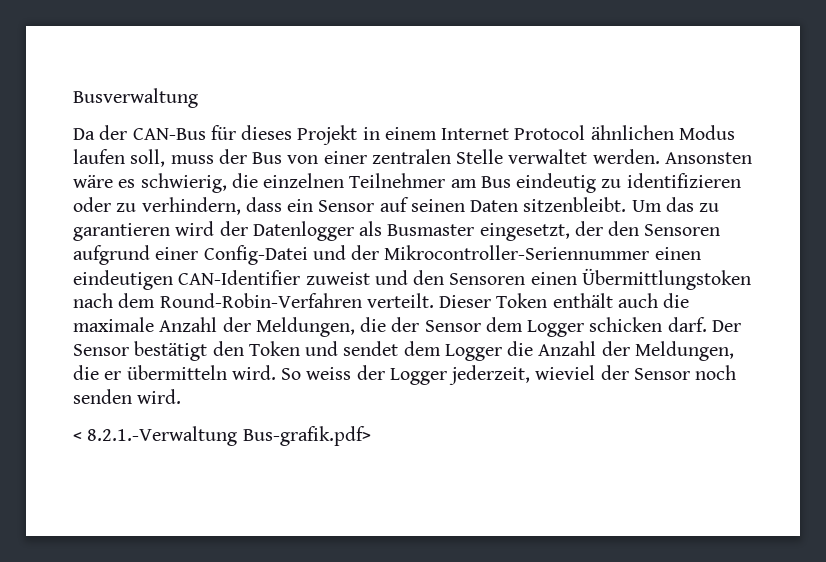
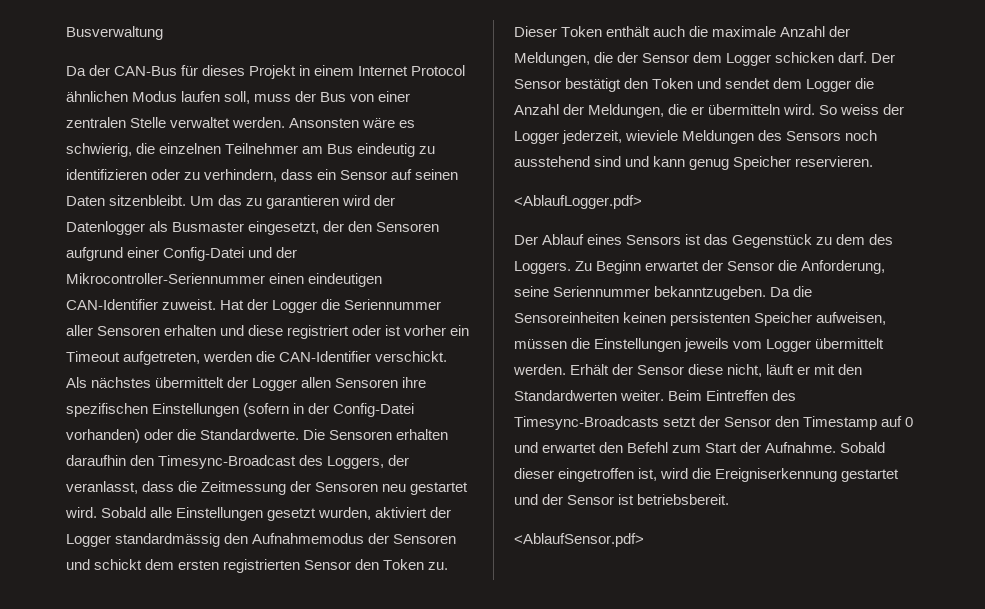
[305,268,751,290] [73,293,434,308] zuweist und den Sensoren einen Übermittlungstoken nach dem Round-Robin-Verfahren verteilt. -> [162,299,442,313] [66,325,470,339] [66,351,448,365] [66,377,427,391] [66,403,415,417] [66,429,449,443] [66,455,410,469] [66,481,469,495] [65,507,452,521] [66,533,457,547] [66,559,449,573] zuweist. Hat der Logger die Seriennummer aller Sensoren erhalten und diese registriert oder ist vorher ein Timeout aufgetreten, werden die CAN-Identifier verschickt. Als nächstes übermittelt der Logger allen Sensoren ihre spezifischen Einstellungen (sofern in der Config-Datei vorhanden) oder die Standardwerte. Die Sensoren erhalten daraufhin den Timesync-Broadcast des Loggers, der veranlasst, dass die Zeitmessung der Sensoren neu gestartet wird. Sobald alle Einstellungen gesetzt wurden, aktiviert der Logger standardmässig den Aufnahmemodus der Sensoren und schickt dem ersten registrierten Sensor den Token zu.
[535,365,737,380] [73,389,182,404] [73,426,371,446] wieviel der Sensor noch senden wird. // < 8.2.1.-Verwaltung Bus-grafik.pdf> -> [625,130,878,144] [514,156,874,170] [514,195,642,209] [514,234,894,248] [514,260,886,274] [514,286,813,300] [514,312,887,326] [514,338,885,352] [513,364,863,377] [514,390,797,401] [514,416,914,430] [514,442,886,453] [514,468,900,482] [514,494,730,505] [514,533,644,547] wieviele Meldungen des Sensors noch ausstehend sind und kann genug Speicher reservieren. // <AblaufLogger.pdf> // Der Ablauf eines Sensors ist das Gegenstück zu dem des Loggers. Zu Beginn erwartet der Sensor die Anforderung, seine Seriennummer bekanntzugeben. Da die Sensoreinheiten keinen persistenten Speicher aufweisen, müssen die Einstellungen jeweils vom Logger übermittelt werden. Erhält der Sensor diese nicht, läuft er mit den Standardwerten weiter. Beim Eintreffen des Timesync-Broadcasts setzt der Sensor den Timestamp auf 0 und erwartet den Befehl zum Start der Aufnahme. Sobald dieser eingetroffen ist, wird die Ereigniserkennung gestartet und der Sensor ist betriebsbereit. // <AblaufSensor.pdf>

